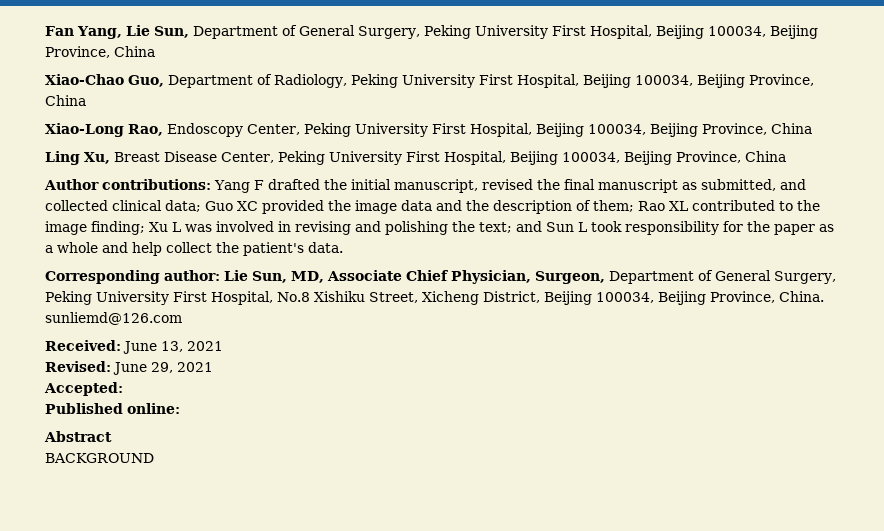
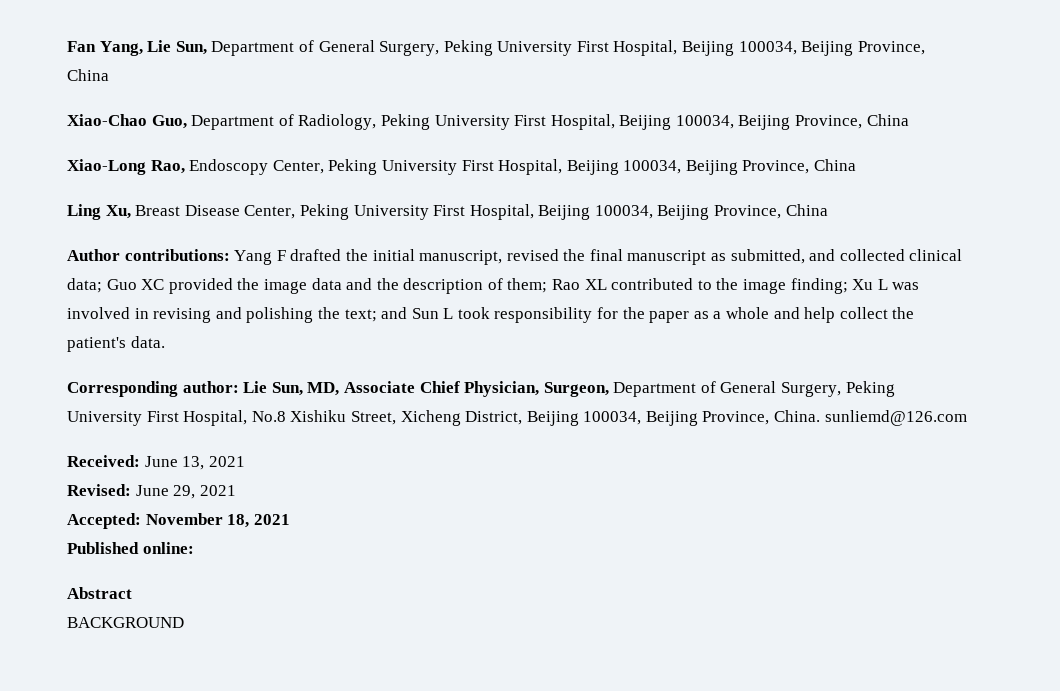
(123, 389) none -> [145,513,290,528] November 18, 2021

